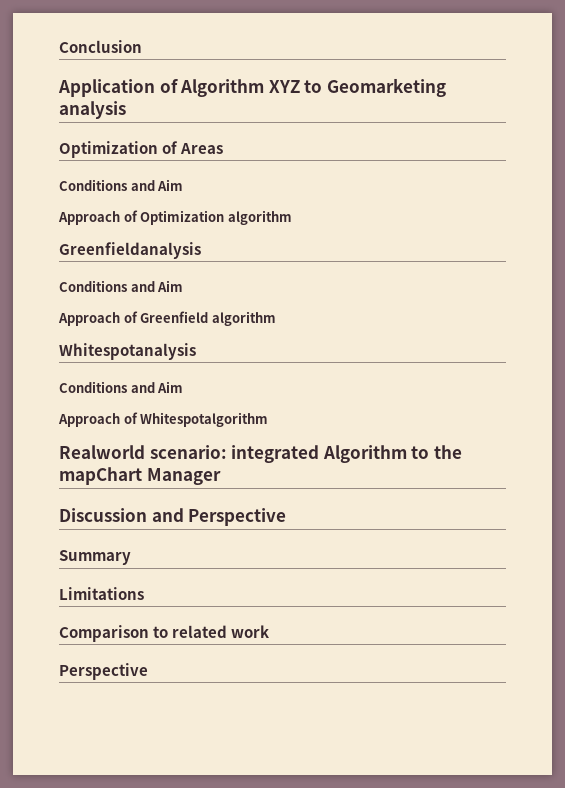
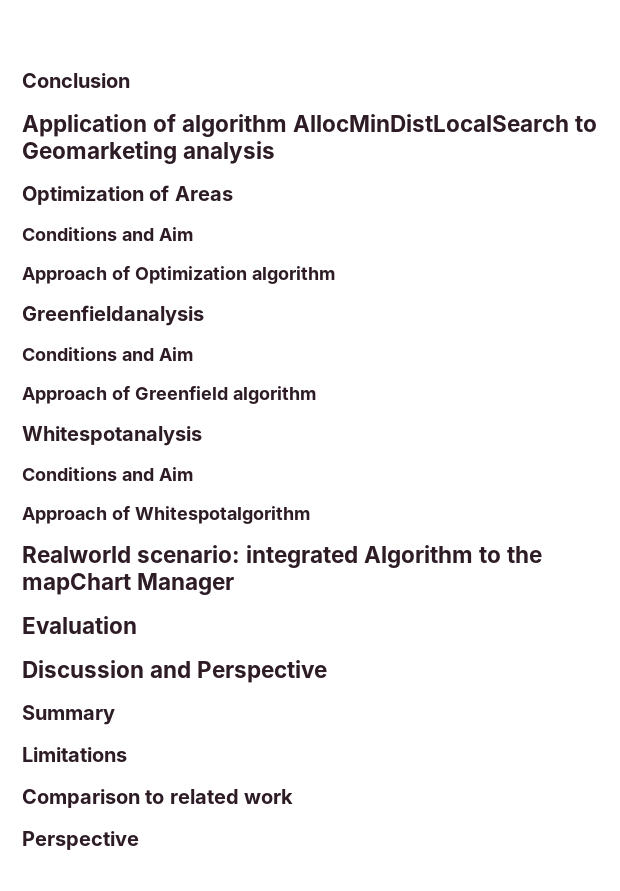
[180,79,300,97] Algorithm XYZ -> [182,114,570,137] algorithm AllocMinDistLocalSearch
(221, 476) none -> [22,616,137,634] // Evaluation

